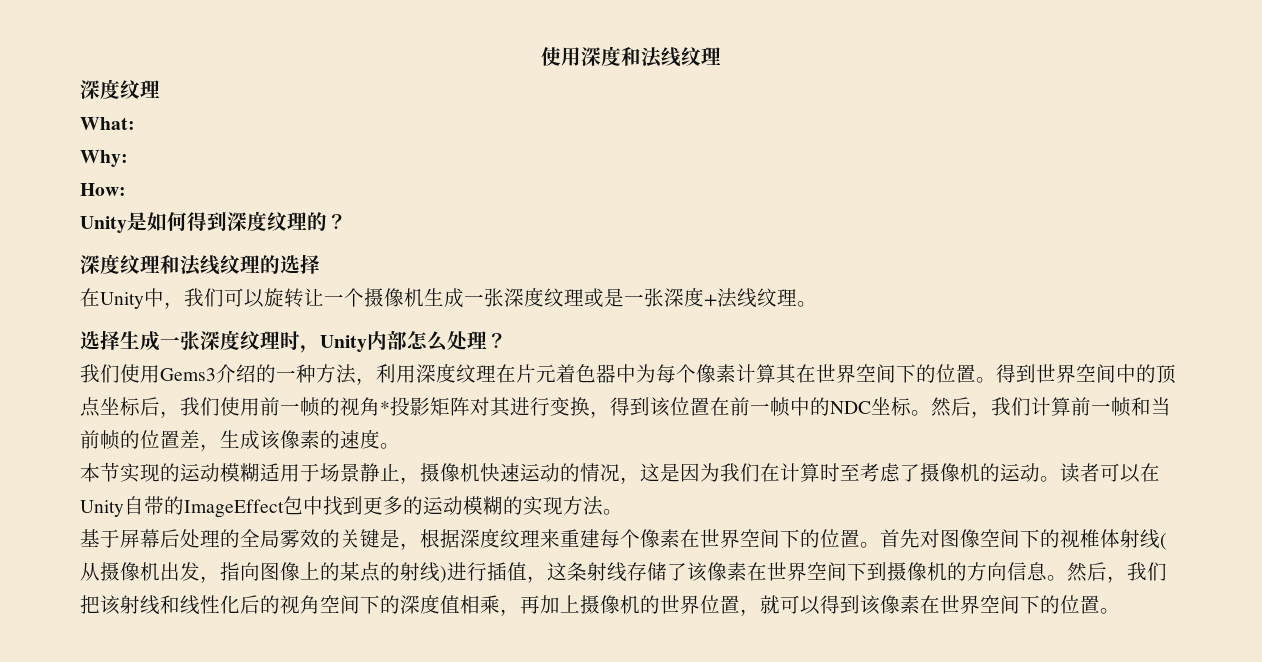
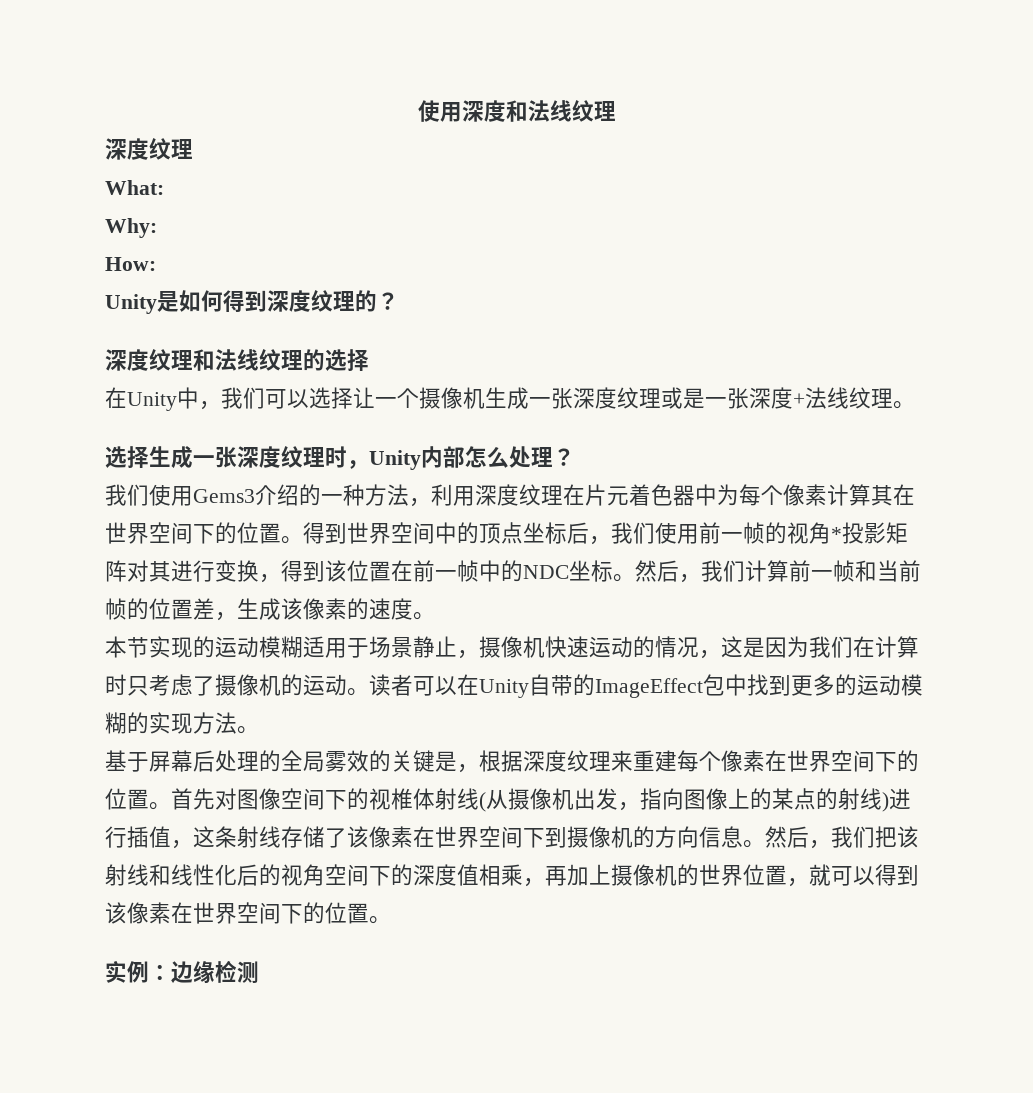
[264,288,304,308] 旋转 -> [309,387,353,409] 选择
[840,463,860,481] 至 -> [127,676,149,696] 只
(1120, 611) none -> [105,960,259,984] // 实例：边缘检测

